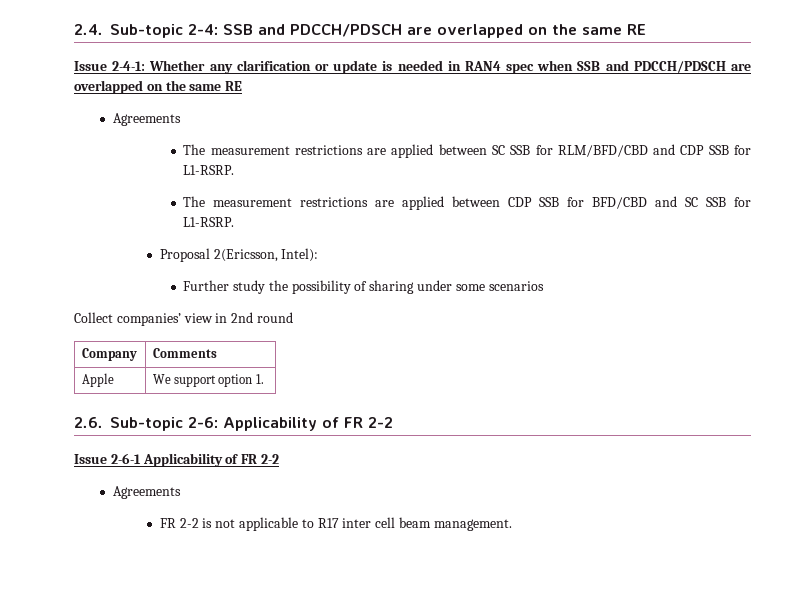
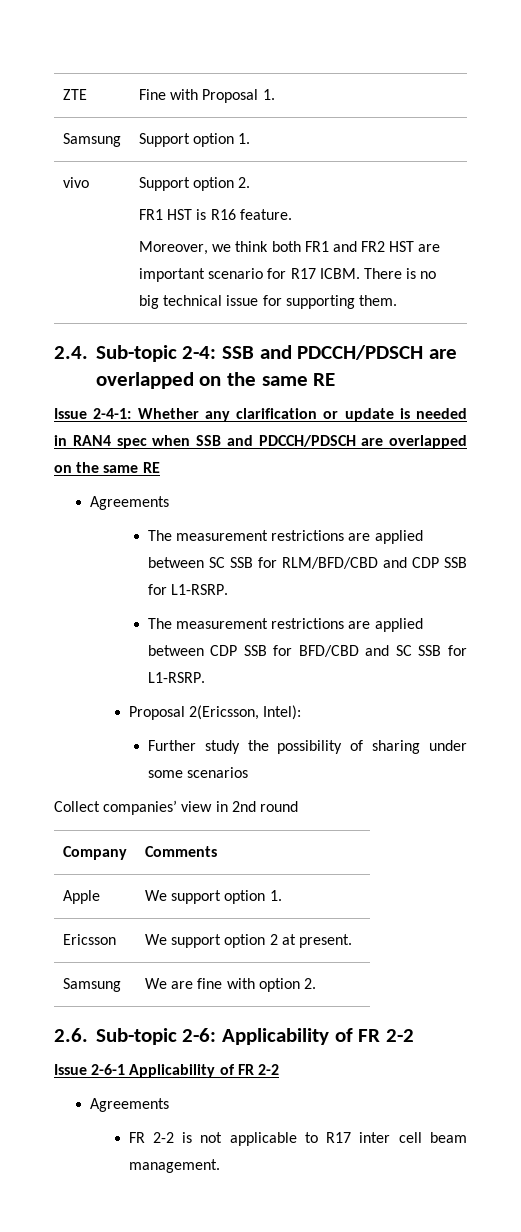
(74, 29) none -> [62,89,87,100] [138,89,275,103] [62,133,121,147] [138,133,251,147] [62,177,89,188] [138,177,251,191] [138,209,292,220] [138,241,441,255] [138,268,437,282] [138,295,397,309] ZTE | Fine with Proposal 1. // Samsung | Support option 1. // vivo | Support option 2. // FR1 HST is R16 feature. // Moreover, we think both FR1 and FR2 HST are important scenario for R17 ICBM. There is no big technical issue for supporting them. //
(264, 379) none -> [62,934,116,945] [144,934,352,948] [62,978,121,992] [144,978,316,992] // Ericsson | We support option 2 at present. // Samsung | We are fine with option 2.

